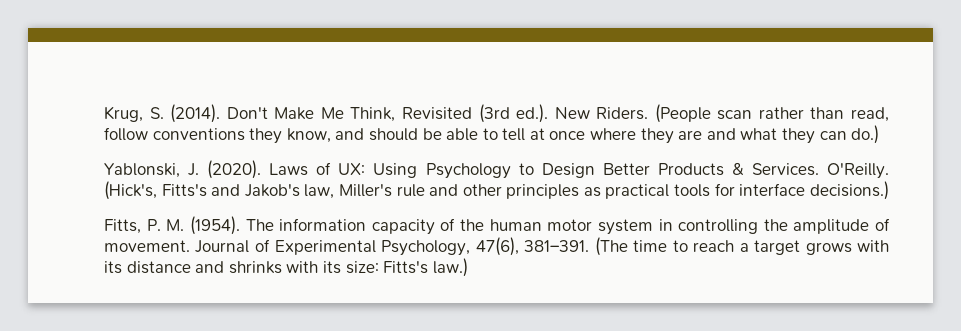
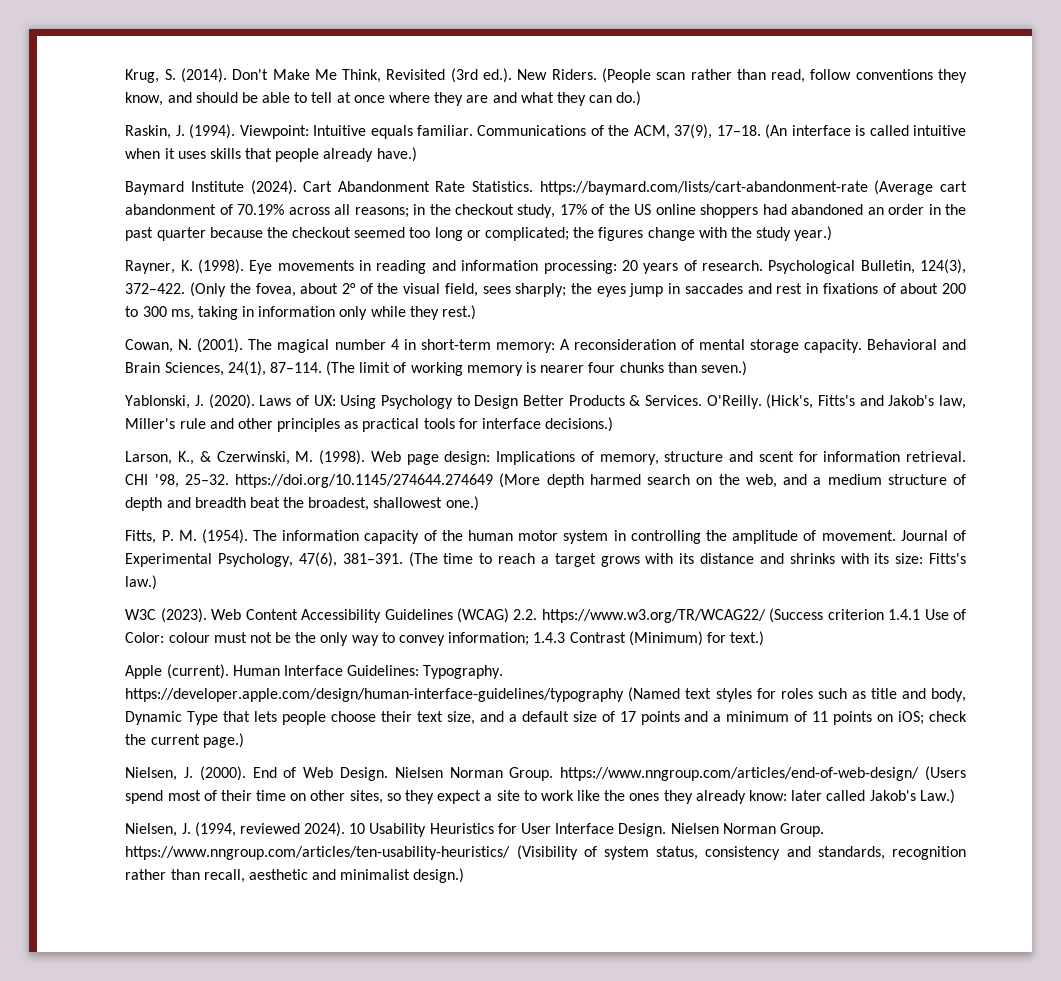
(880, 134) none -> [125,124,966,139] [125,147,417,162] [125,180,967,195] [125,204,967,218] [125,226,833,241] [125,259,967,274] [125,282,967,297] [125,305,476,320] [125,338,967,353] [125,361,747,376] // Raskin, J. (1994). Viewpoint: Intuitive equals familiar. Communications of the ACM, 37(9), 17–18. (An interface is called intuitive when it uses skills that people already have.) // Baymard Institute (2024). Cart Abandonment Rate Statistics. https://baymard.com/lists/cart-abandonment-rate (Average cart abandonment of 70.19% across all reasons; in the checkout study, 17% of the US online shoppers had abandoned an order in the past quarter because the checkout seemed too long or complicated; the figures change with the study year.) // Rayner, K. (1998). Eye movements in reading and information processing: 20 years of research. Psychological Bulletin, 124(3), 372–422. (Only the fovea, about 2° of the visual field, sees sharply; the eyes jump in saccades and rest in fixations of about 200 to 300 ms, taking in information only while they rest.) // Cowan, N. (2001). The magical number 4 in short-term memory: A reconsideration of mental storage capacity. Behavioral and Brain Sciences, 24(1), 87–114. (The limit of working memory is nearer four chunks than seven.)
(889, 190) none -> [125,450,966,465] [125,473,966,488] [125,496,479,511] // Larson, K., & Czerwinski, M. (1998). Web page design: Implications of memory, structure and scent for information retrieval. CHI '98, 25–32. https://doi.org/10.1145/274644.274649 (More depth harmed search on the web, and a medium structure of depth and breadth beat the broadest, shallowest one.)
(468, 267) none -> [125,608,967,623] [125,631,765,646] [125,664,504,679] [125,687,967,702] [125,711,967,725] [125,733,244,748] [125,766,967,781] [125,789,955,804] [125,822,824,837] [125,845,966,860] [125,868,465,883] // W3C (2023). Web Content Accessibility Guidelines (WCAG) 2.2. https://www.w3.org/TR/WCAG22/ (Success criterion 1.4.1 Use of Color: colour must not be the only way to convey information; 1.4.3 Contrast (Minimum) for text.) // Apple (current). Human Interface Guidelines: Typography. https://developer.apple.com/design/human-interface-guidelines/typography (Named text styles for roles such as title and body, Dynamic Type that lets people choose their text size, and a default size of 17 points and a minimum of 11 points on iOS; check the current page.) // Nielsen, J. (2000). End of Web Design. Nielsen Norman Group. https://www.nngroup.com/articles/end-of-web-design/ (Users spend most of their time on other sites, so they expect a site to work like the ones they already know: later called Jakob's Law.) // Nielsen, J. (1994, reviewed 2024). 10 Usability Heuristics for User Interface Design. Nielsen Norman Group. https://www.nngroup.com/articles/ten-usability-heuristics/ (Visibility of system status, consistency and standards, recognition rather than recall, aesthetic and minimalist design.)

